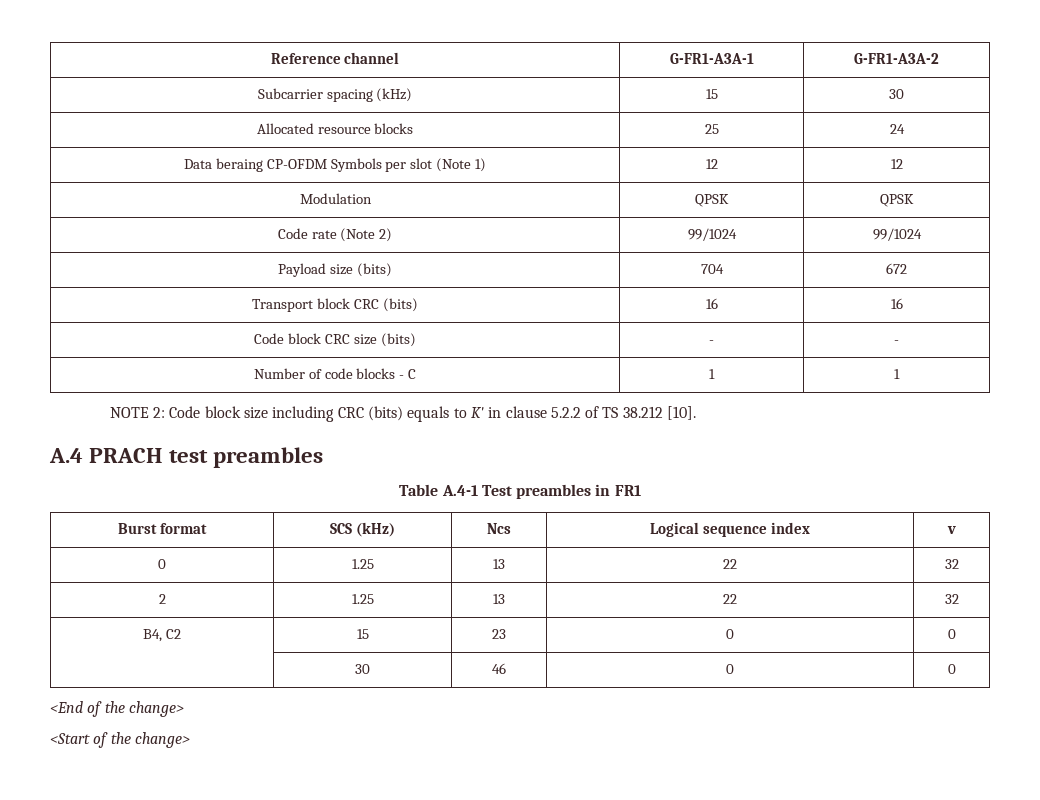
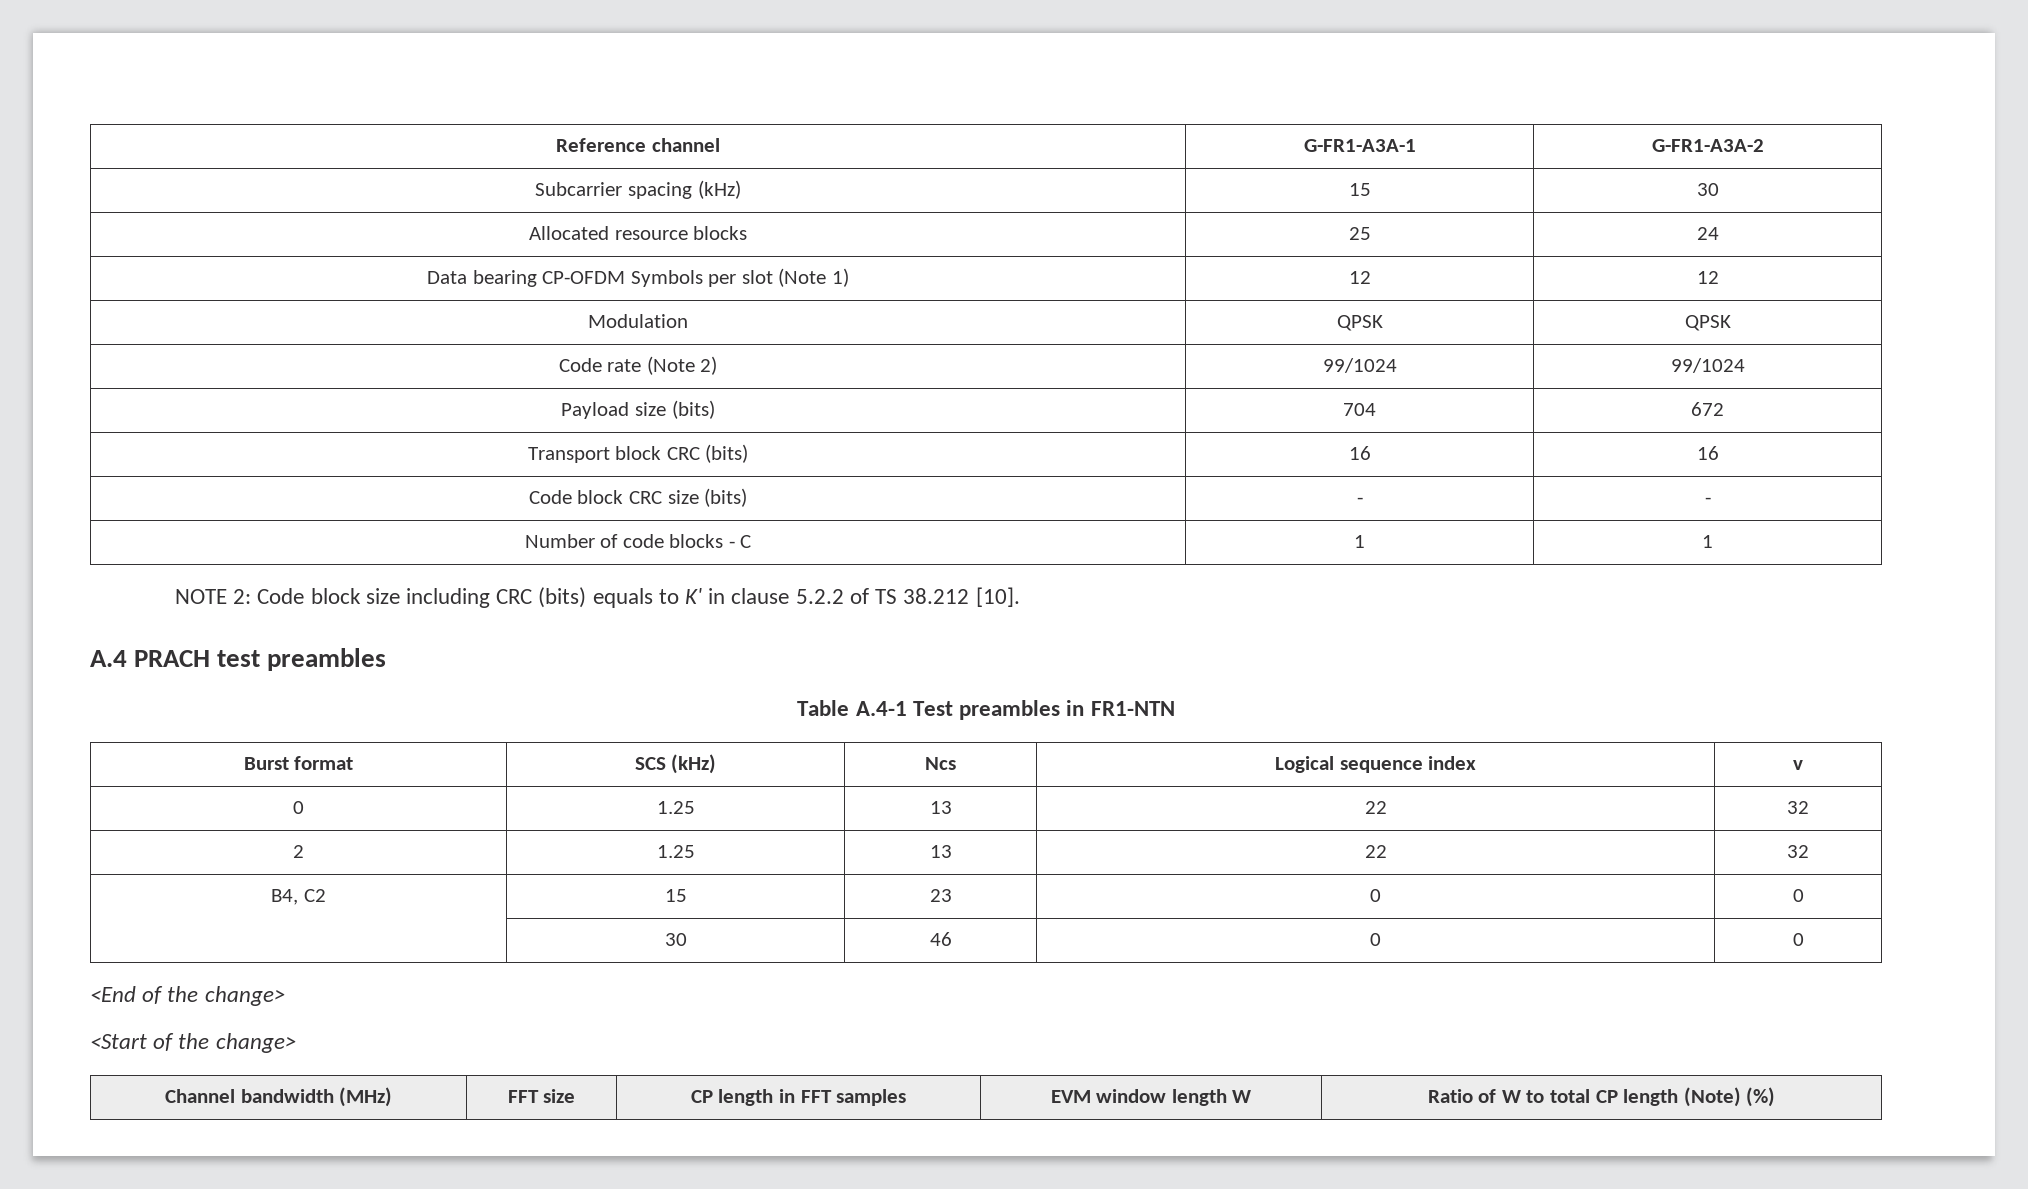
[215,158,263,172] beraing -> [472,270,537,287] bearing
[614,485,641,496] FR1 -> [1090,701,1175,716] FR1-NTN
(190, 740) none -> [164,1087,393,1107] [507,1089,576,1103] [690,1089,907,1106] [1050,1089,1252,1106] [1427,1087,1776,1107] // Channel bandwidth (MHz) | FFT size | CP length in FFT samples | EVM window length W | Ratio of W to total CP length (Note) (%)

